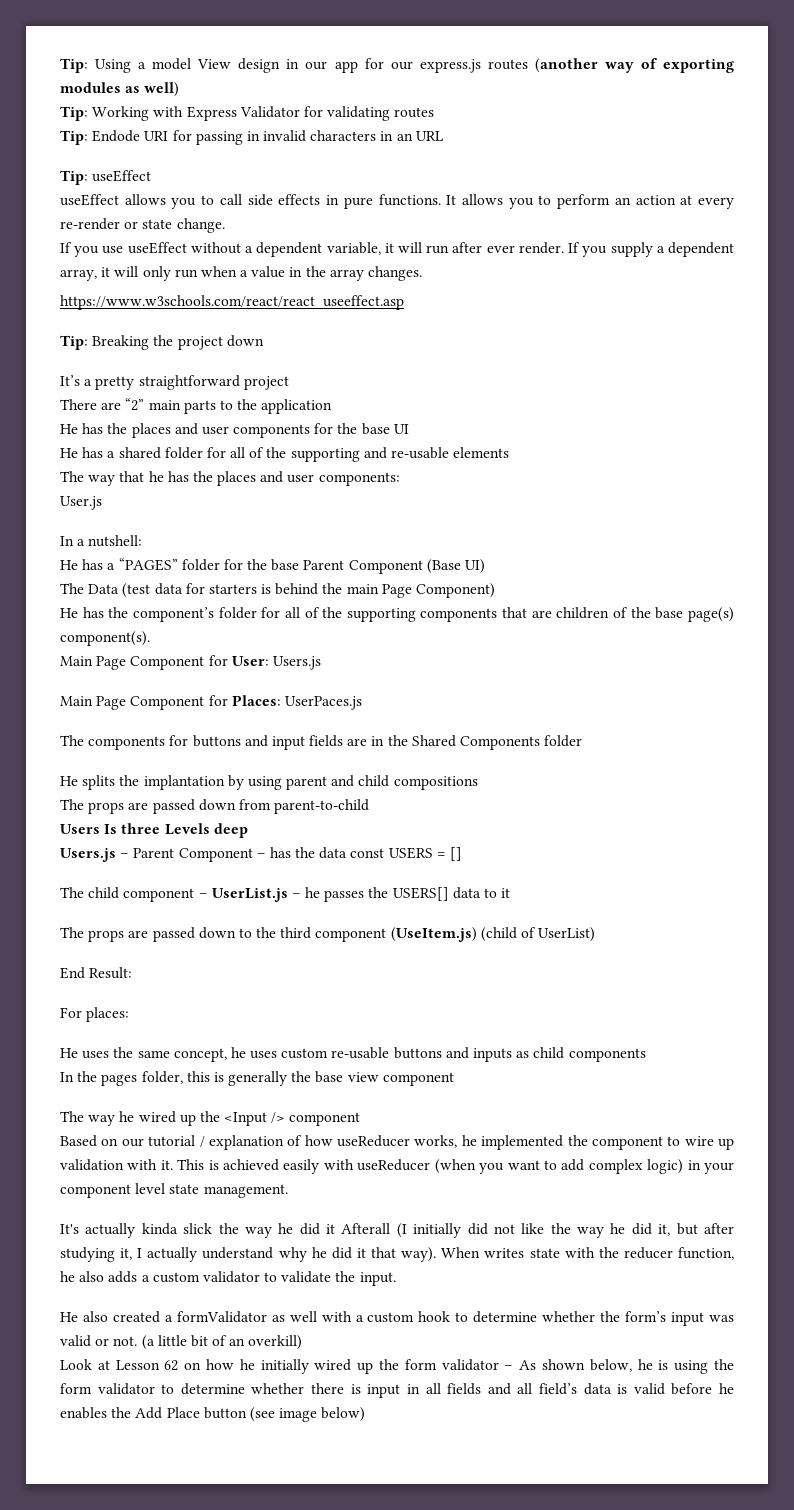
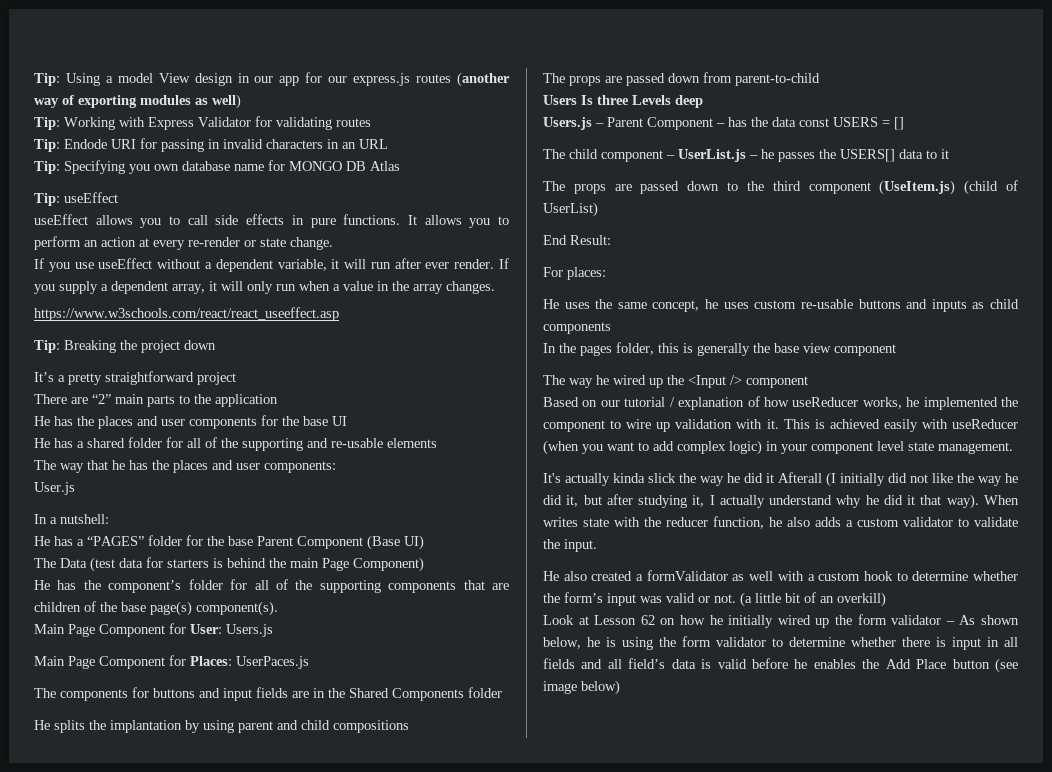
(443, 136) none -> [34,160,400,174] // Tip: Specifying you own database name for MONGO DB Atlas

